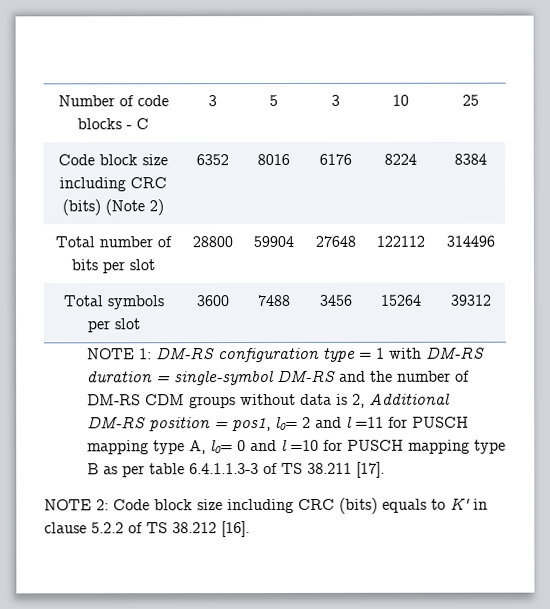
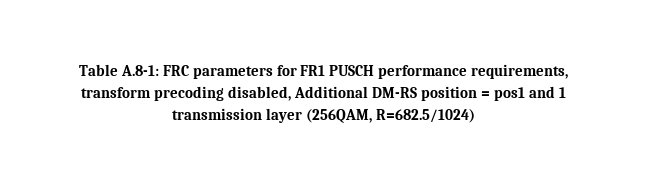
[57,95,169,107] [77,118,149,130] [208,95,217,107] [269,94,278,107] [330,94,340,106] [392,94,409,106] [461,94,479,106] [58,154,168,166] [59,177,167,192] [62,199,164,216] [196,154,229,166] [257,153,290,166] [318,153,352,165] [384,153,417,165] [453,153,487,165] [55,236,172,248] [71,259,155,274] [192,236,233,248] [253,235,294,248] [314,235,356,247] [376,235,425,247] [445,235,495,247] [62,295,165,310] [87,318,141,333] [196,295,230,307] [257,294,291,307] [318,294,353,306] [380,294,422,306] [449,294,492,306] [86,346,485,363] [86,369,470,386] [86,393,450,409] [86,416,469,432] [86,439,506,455] [86,461,385,478] [44,497,488,514] [44,521,250,538] Number of code blocks - C | 3 | 5 | 3 | 10 | 25 // Code block size including CRC (bits) (Note 2) | 6352 | 8016 | 6176 | 8224 | 8384 // Total number of bits per slot | 28800 | 59904 | 27648 | 122112 | 314496 // Total symbols per slot | 3600 | 7488 | 3456 | 15264 | 39312 // NOTE 1: DM-RS configuration type = 1 with DM-RS duration = single-symbol DM-RS and the number of DM-RS CDM groups without data is 2, Additional DM-RS position = pos1, l0= 2 and l =11 for PUSCH mapping type A, l0= 0 and l =10 for PUSCH mapping type B as per table 6.4.1.1.3-3 of TS 38.211 [17]. // NOTE 2: Code block size including CRC (bits) equals to K' in clause 5.2.2 of TS 38.212 [16]. -> [78,64,569,79] [81,86,566,101] [172,108,475,123] Table A.8-1: FRC parameters for FR1 PUSCH performance requirements, transform precoding disabled, Additional DM-RS position = pos1 and 1 transmission layer (256QAM, R=682.5/1024)

